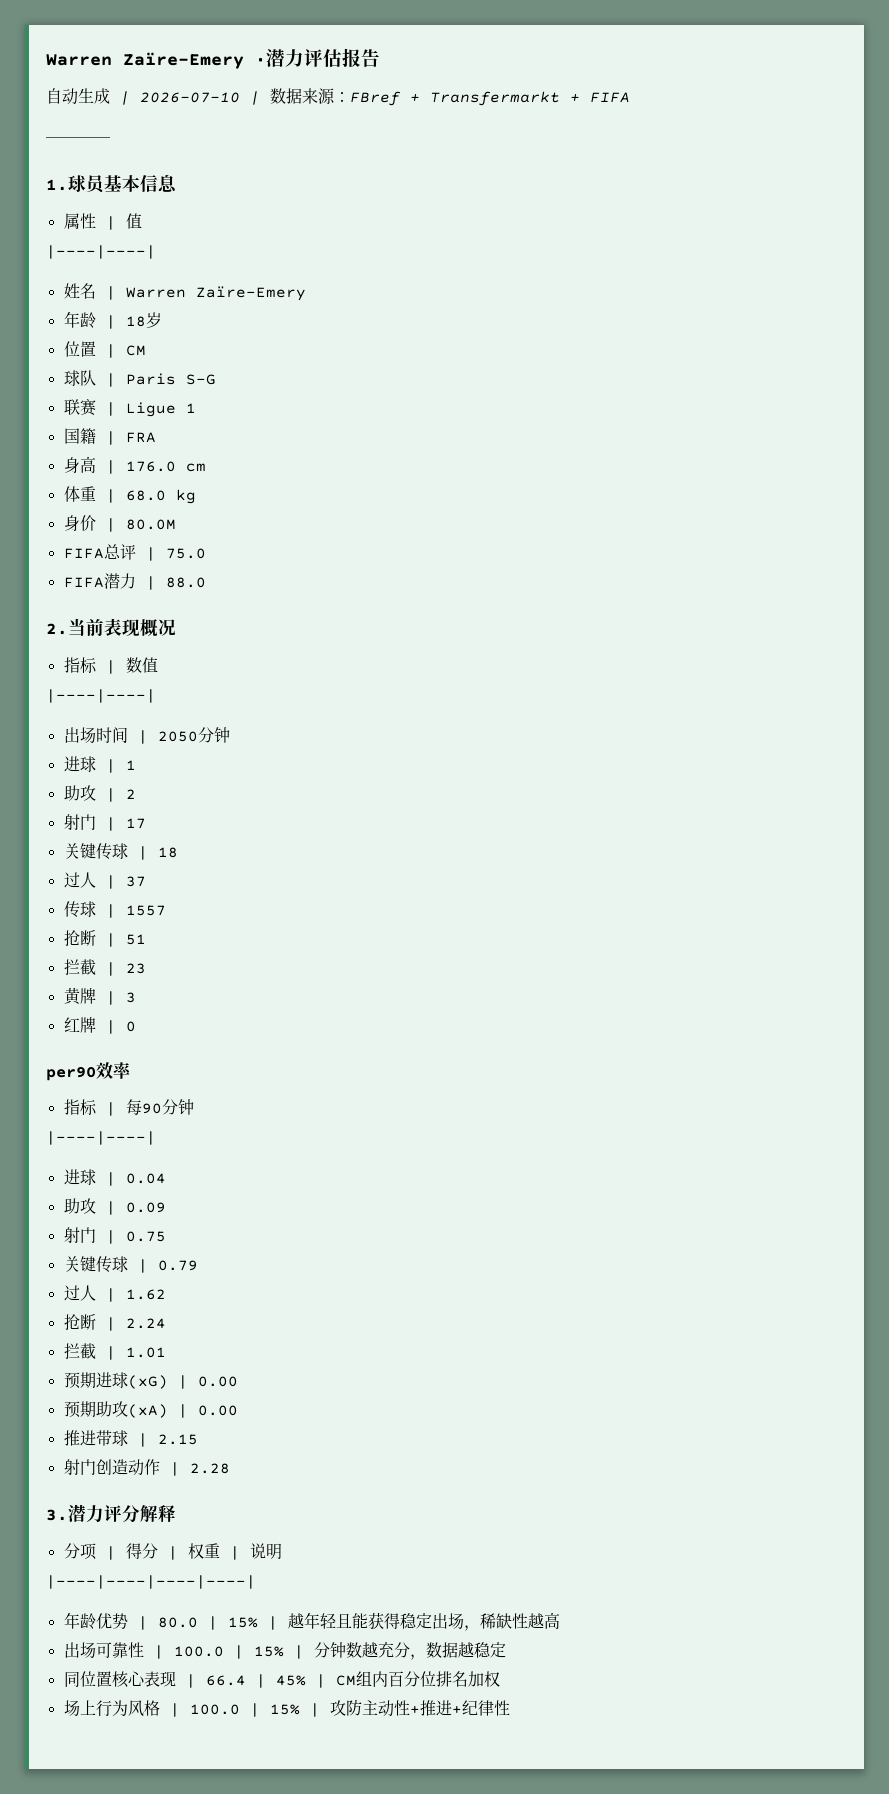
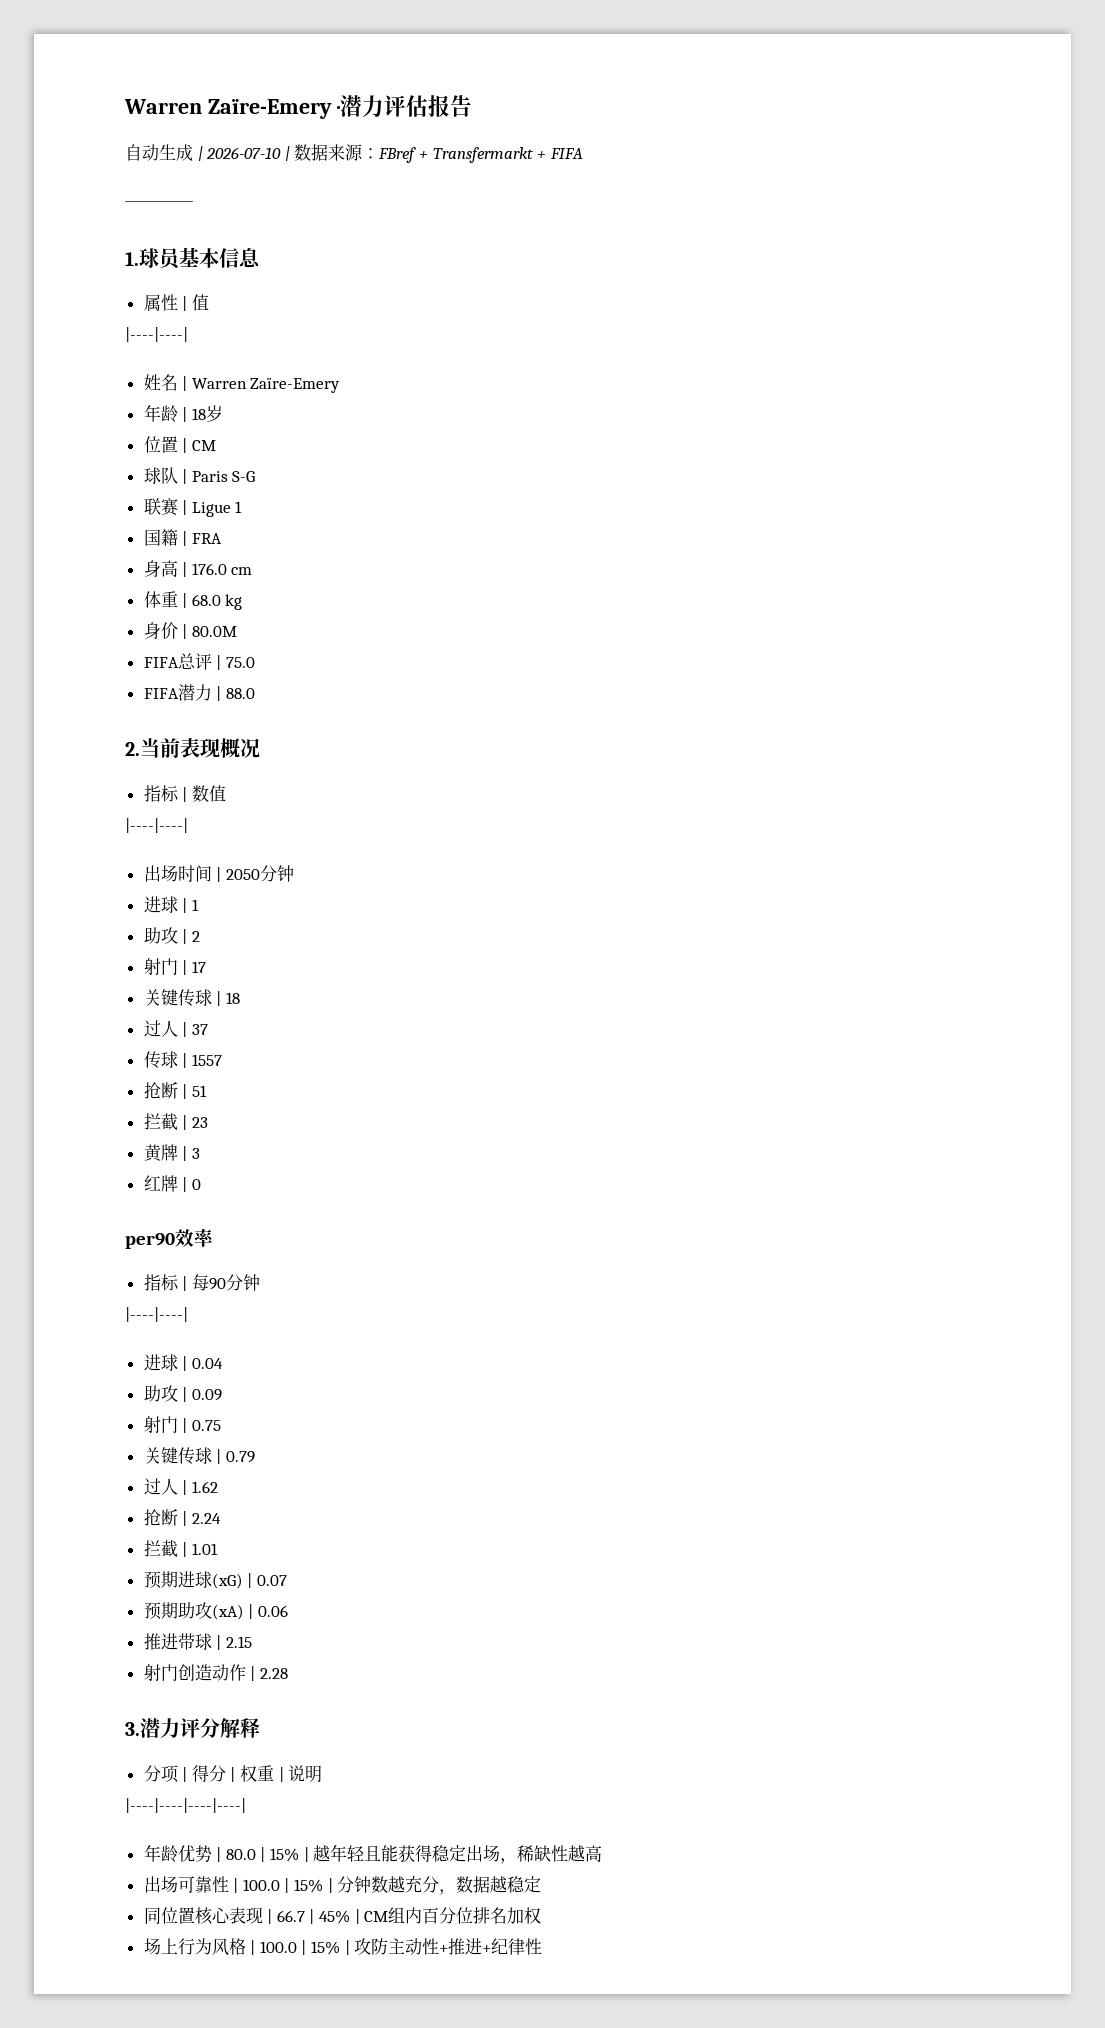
[197,1376,238,1387] 0.00 -> [256,1575,287,1586] 0.07
[197,1405,238,1416] 0.00 -> [257,1605,288,1617] 0.06
[205,1675,246,1686] 66.4 -> [276,1910,305,1922] 66.7

